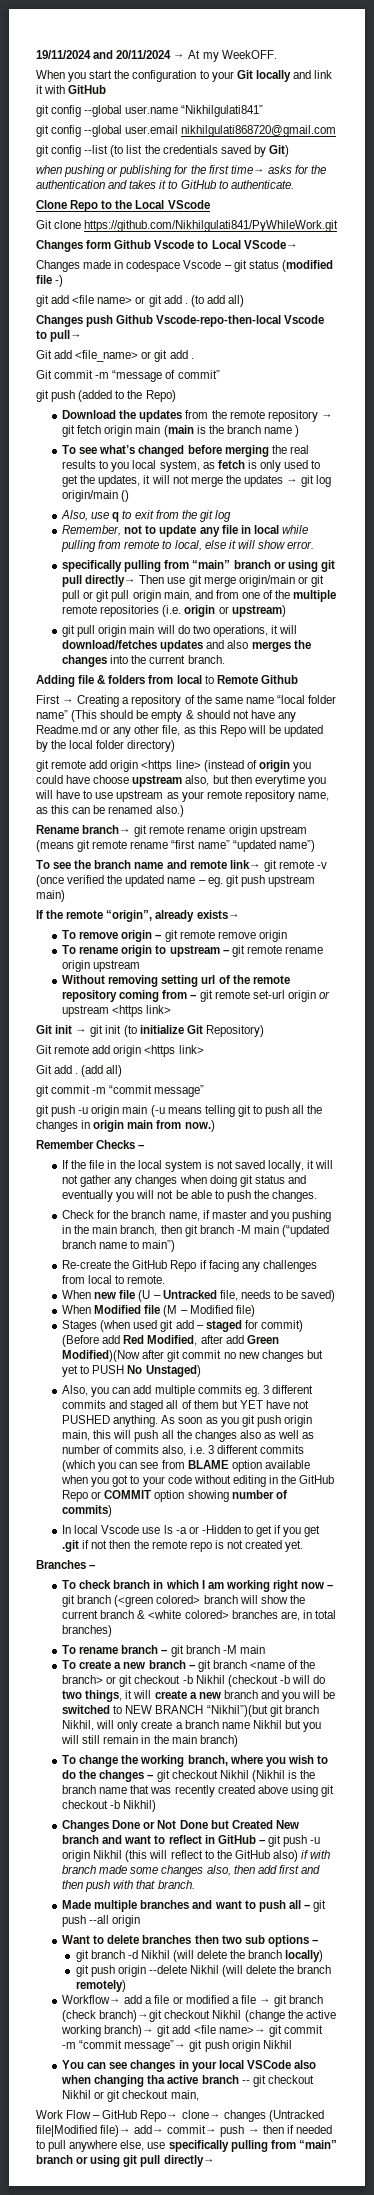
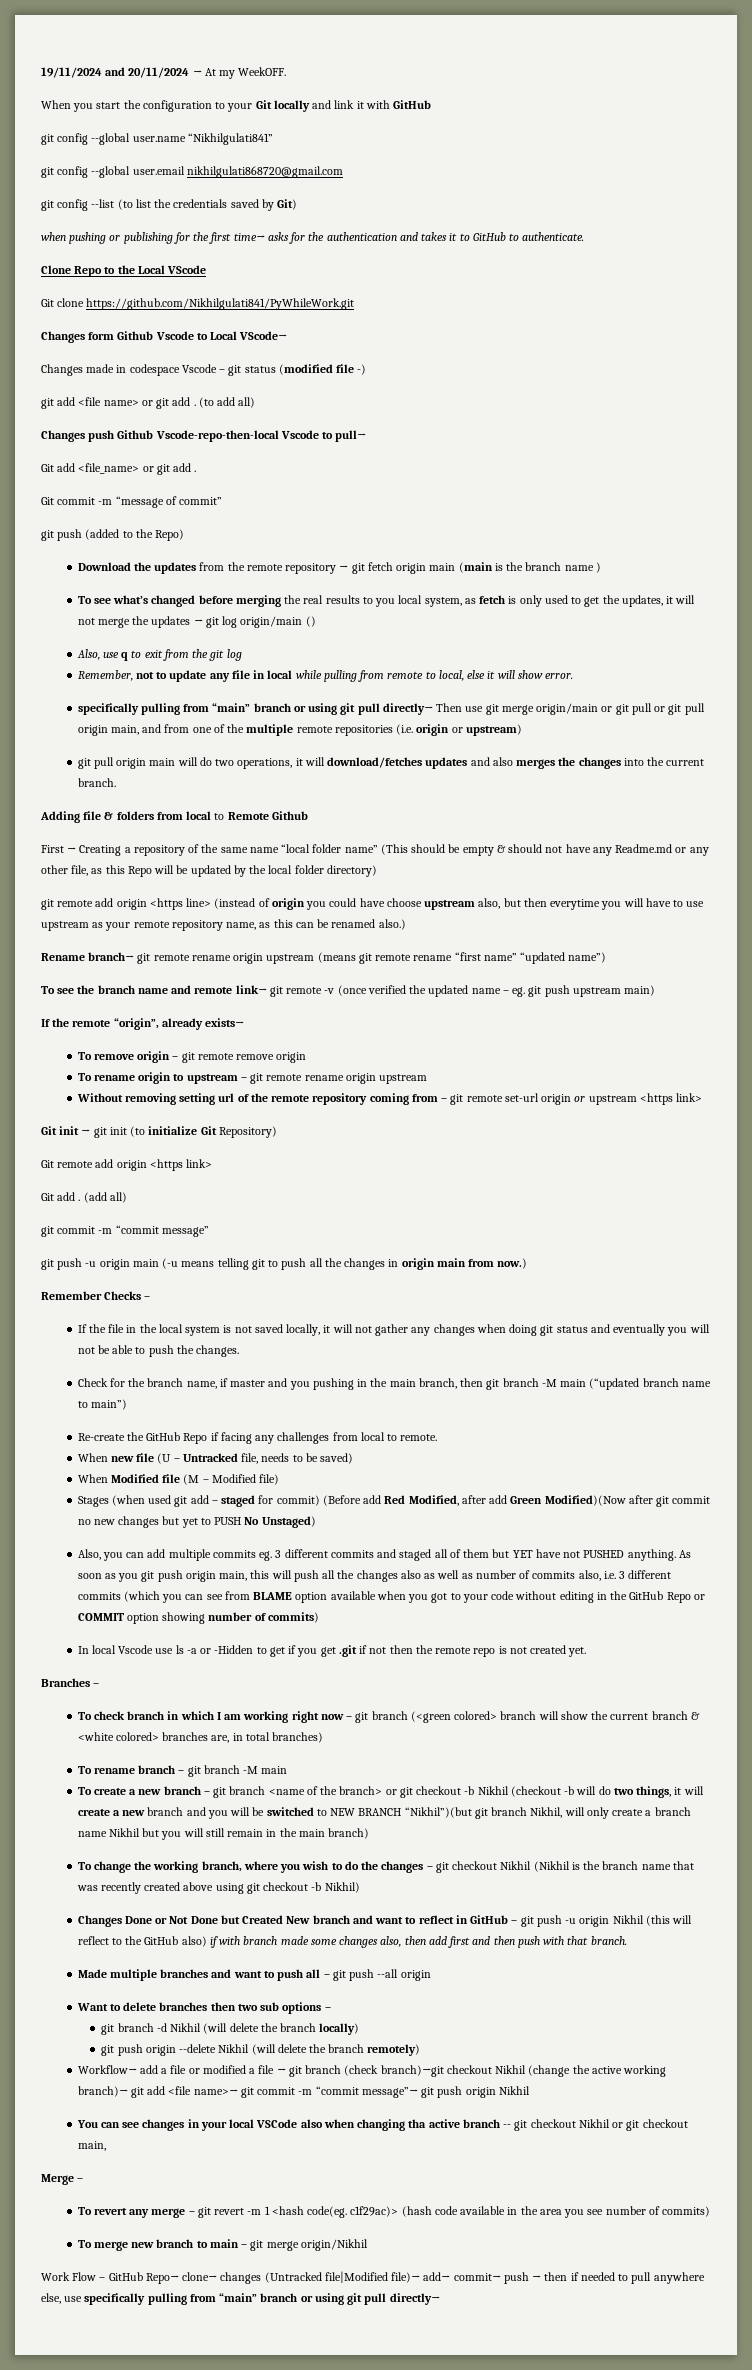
(199, 2095) none -> [41,2174,84,2185] [77,2206,711,2218] [77,2239,368,2251] // Merge – // To revert any merge – git revert -m 1 <hash code(eg. c1f29ac)> (hash code available in the area you see number of commits) // To merge new branch to main – git merge origin/Nikhil

